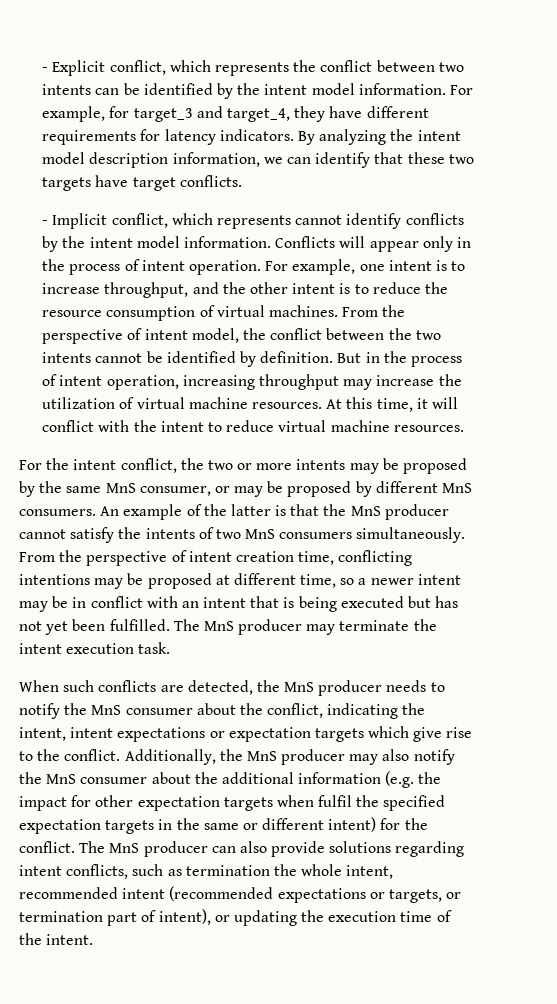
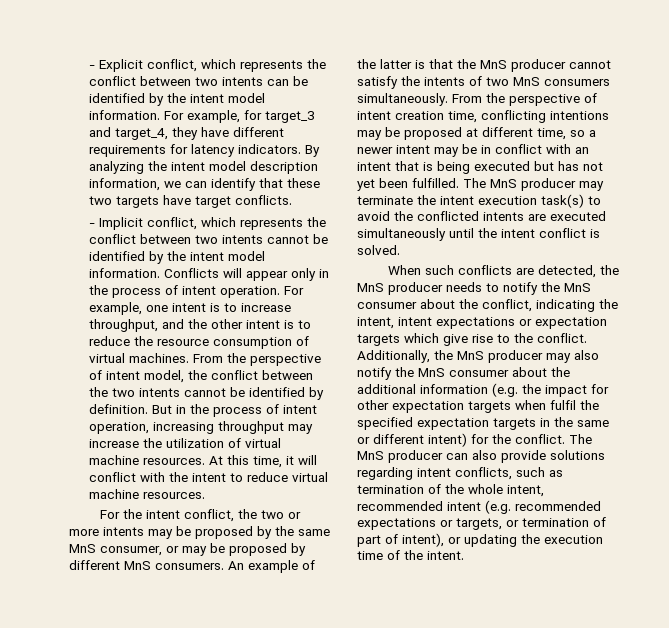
[295,213,464,229] cannot identify conflicts -> [307,217,327,227] [89,234,329,244] [89,251,146,261] the conflict between two intents cannot be identified
[138,642,171,654] task. -> [541,194,601,208] [357,211,606,221] [357,228,600,241] [357,245,400,255] task(s) to avoid the conflicted intents are executed simultaneously until the intent conflict is solved.
(270, 870) none -> [428,484,441,494] of
[169,886,274,901] (recommended -> [485,500,601,514] (e.g. recommended
(103, 916) none -> [593,517,606,527] of

